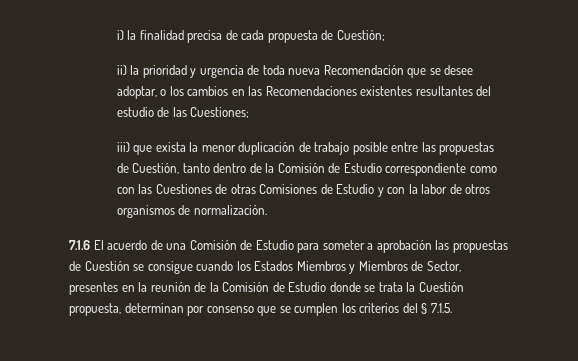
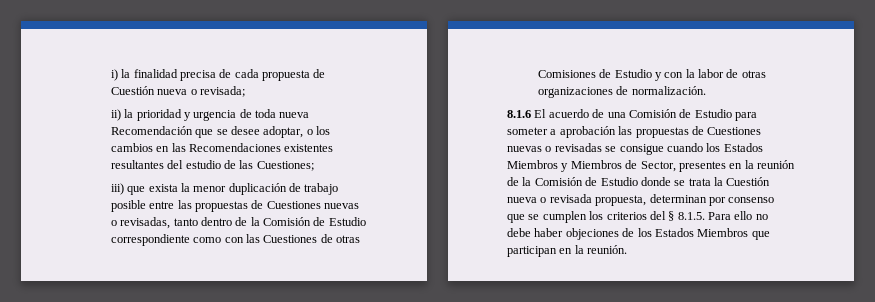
[336,30,385,41] Cuestión; -> [110,86,245,97] Cuestión nueva o revisada;
[132,163,180,174] Cuestión, -> [266,201,360,209] [110,217,171,229] Cuestiones nuevas o revisadas,
[465,184,491,194] [116,205,175,218] otros organismos -> [741,70,766,78] [537,87,613,98] otras organizaciones
[69,240,90,250] 7.1.6 -> [507,110,531,118] 8.1.6
[84,261,130,271] Cuestión -> [707,127,762,135] [507,143,602,152] Cuestiones nuevas o revisadas
(464, 287) none -> [507,194,592,203] nueva o revisada
[430,303,452,313] 7.1.5. -> [677,211,768,220] [507,228,770,240] [507,245,628,257] 8.1.5. Para ello no debe haber objeciones de los Estados Miembros que participan en la reunión.

